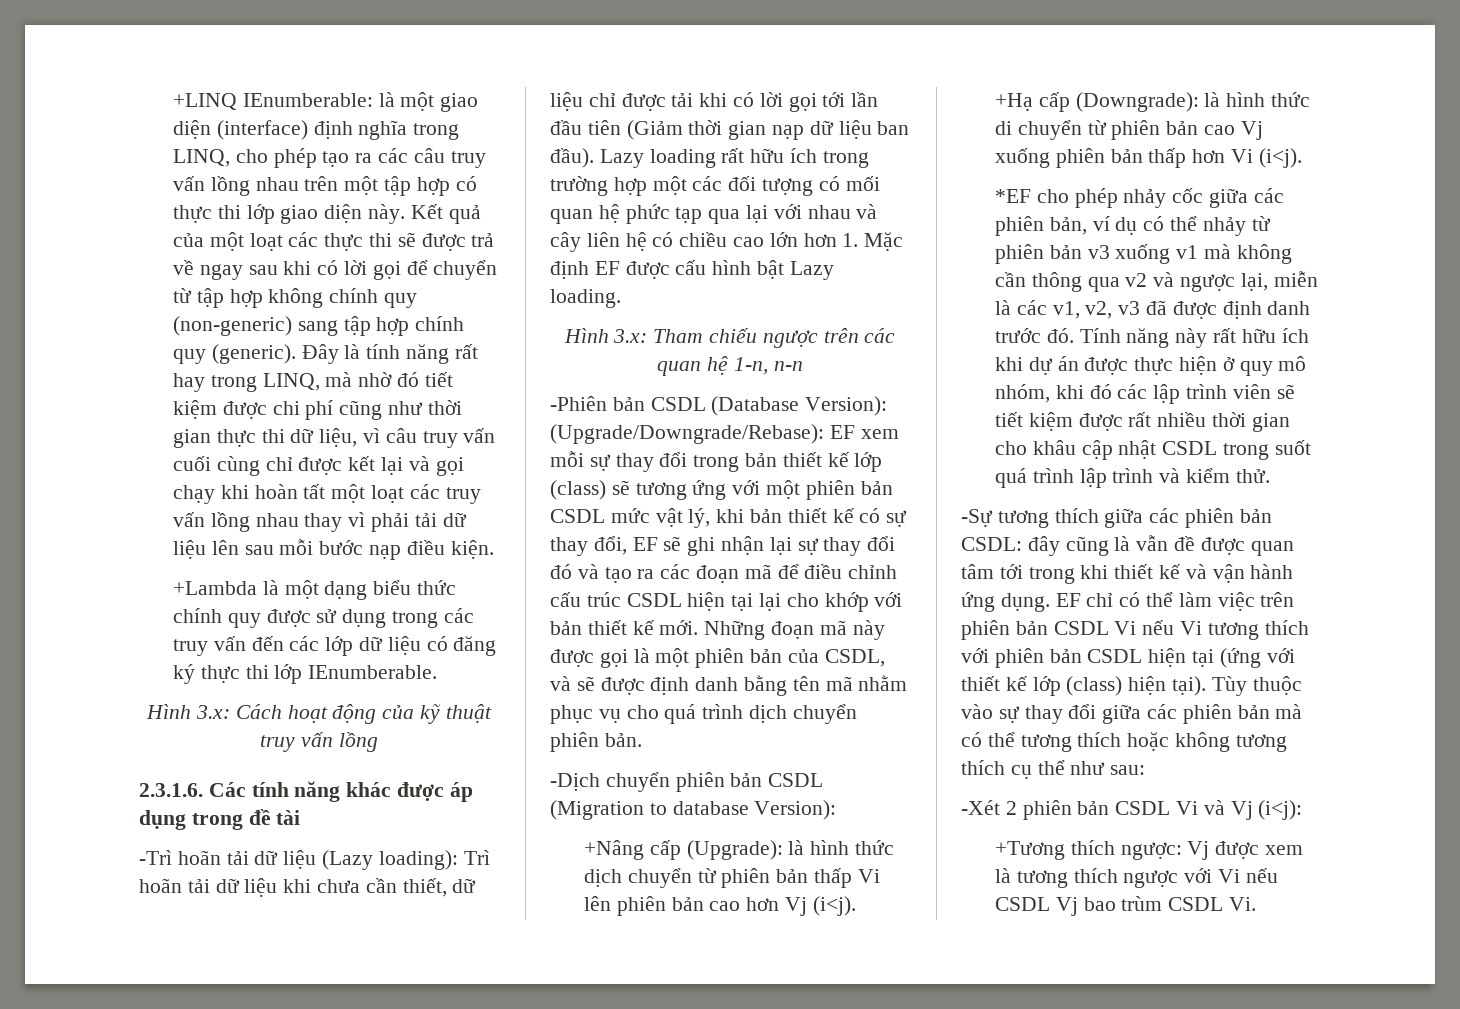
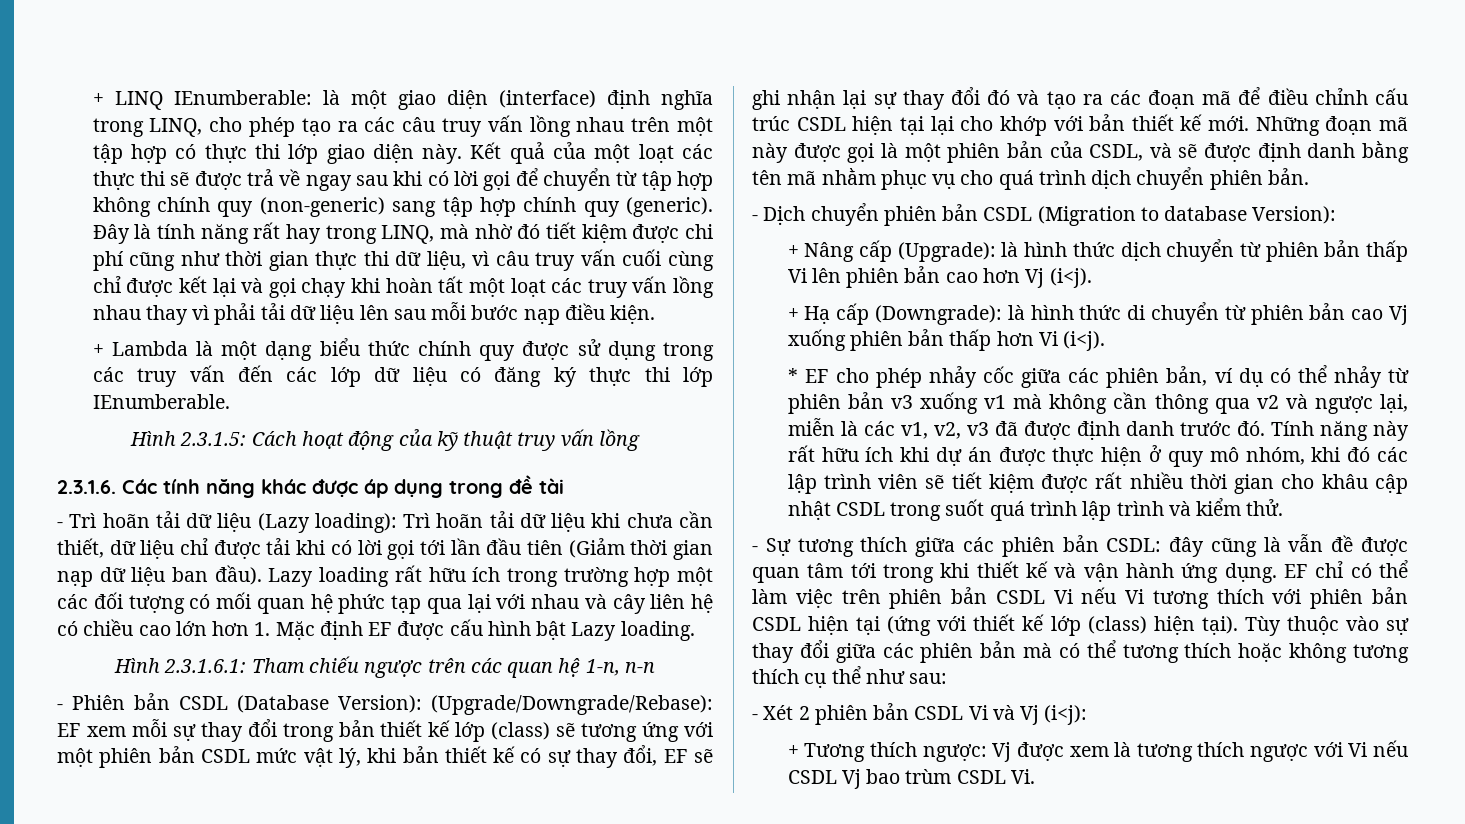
[173,93,238,110] +LINQ -> [92,91,163,110] + LINQ
[173,581,258,595] +Lambda -> [92,341,188,356] + Lambda
[195,705,230,719] 3.x: -> [180,432,247,446] 2.3.1.5:
[139,850,172,865] -Trì -> [57,513,97,528] - Trì
[613,329,648,343] 3.x: -> [164,659,247,673] 2.3.1.6.1:
[550,396,607,411] -Phiên -> [57,695,125,710] - Phiên
[550,773,600,791] -Dịch -> [752,206,806,225] - Dịch
[584,840,645,860] +Nâng -> [787,242,855,262] + Nâng
[995,93,1034,111] +Hạ -> [787,306,831,324] + Hạ
[995,189,1032,203] *EF -> [787,368,829,383] * EF
[961,509,993,527] -Sự -> [752,538,791,556] - Sự
[961,800,1000,815] -Xét -> [752,705,794,720] - Xét
[995,841,1066,860] +Tương -> [787,743,866,762] + Tương

